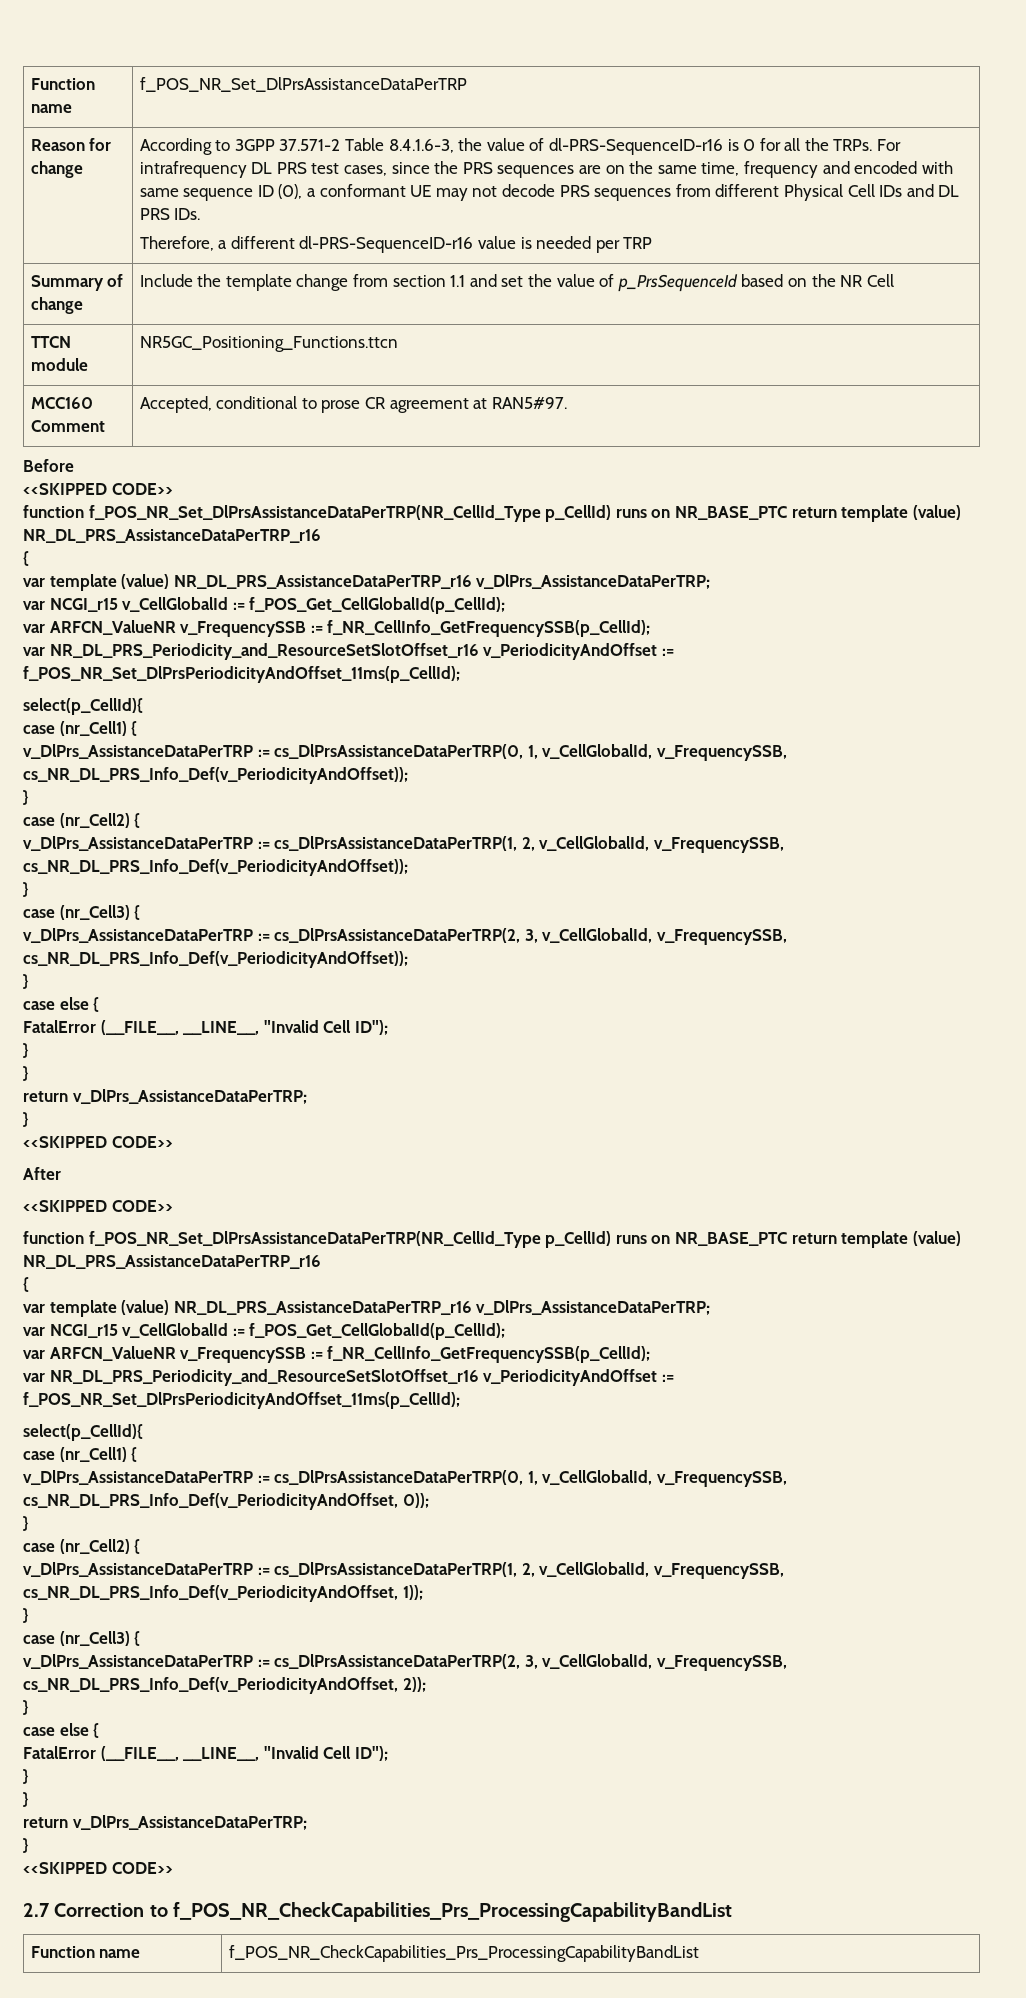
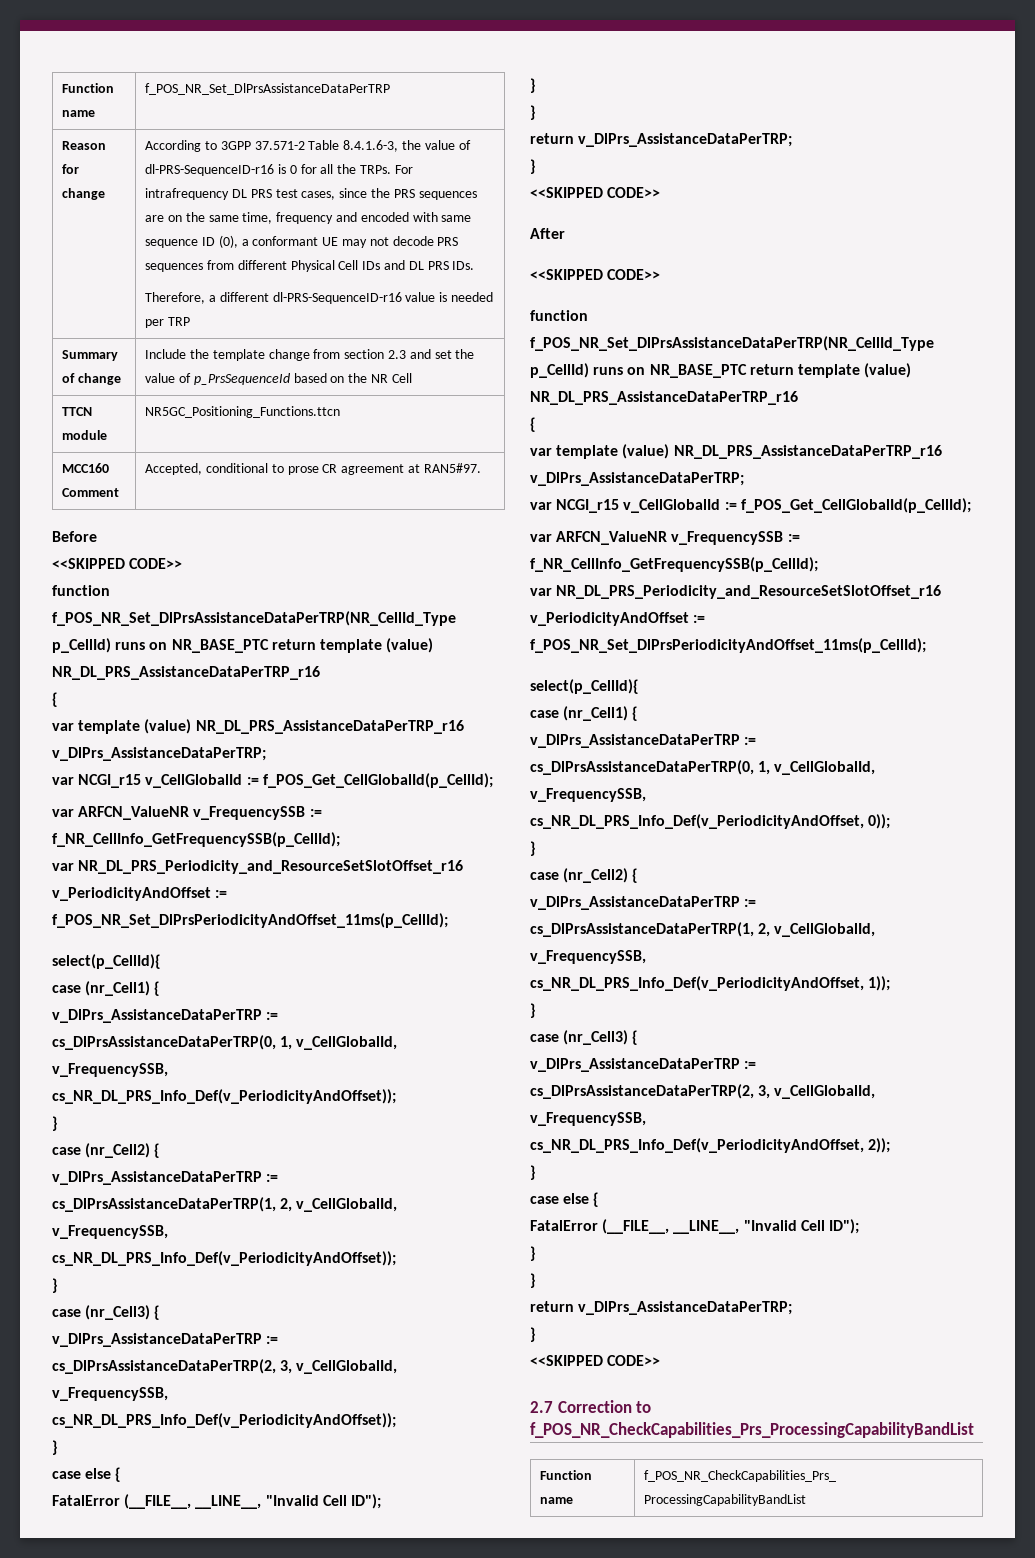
[450,275,466,287] 1.1 -> [387,350,406,359] 2.3

